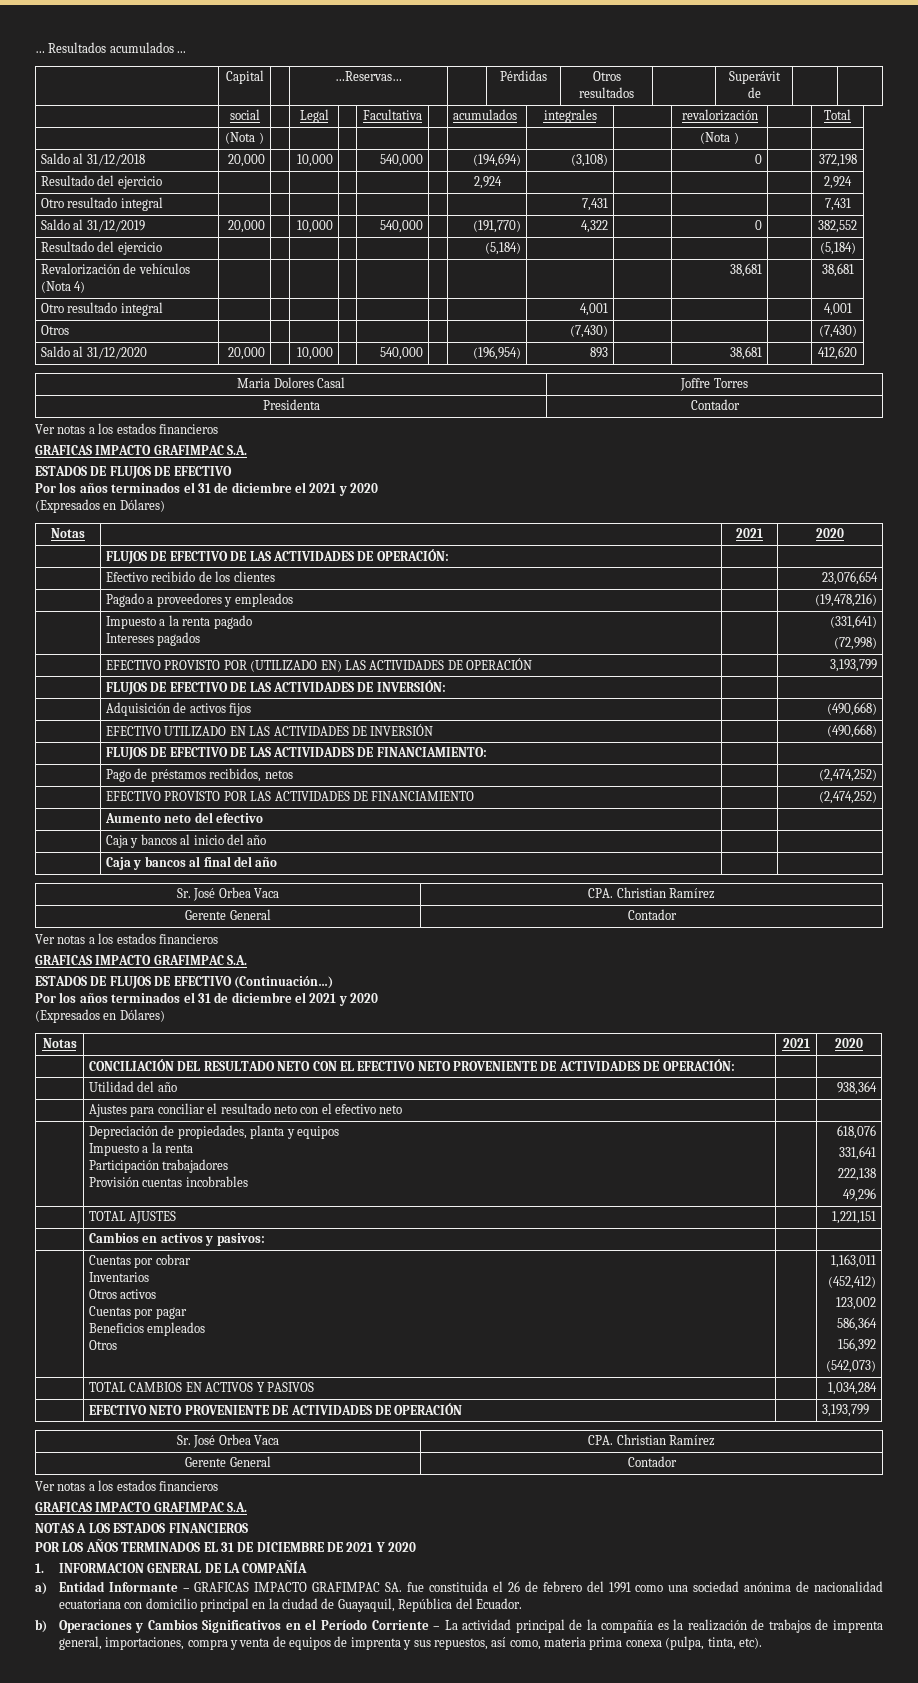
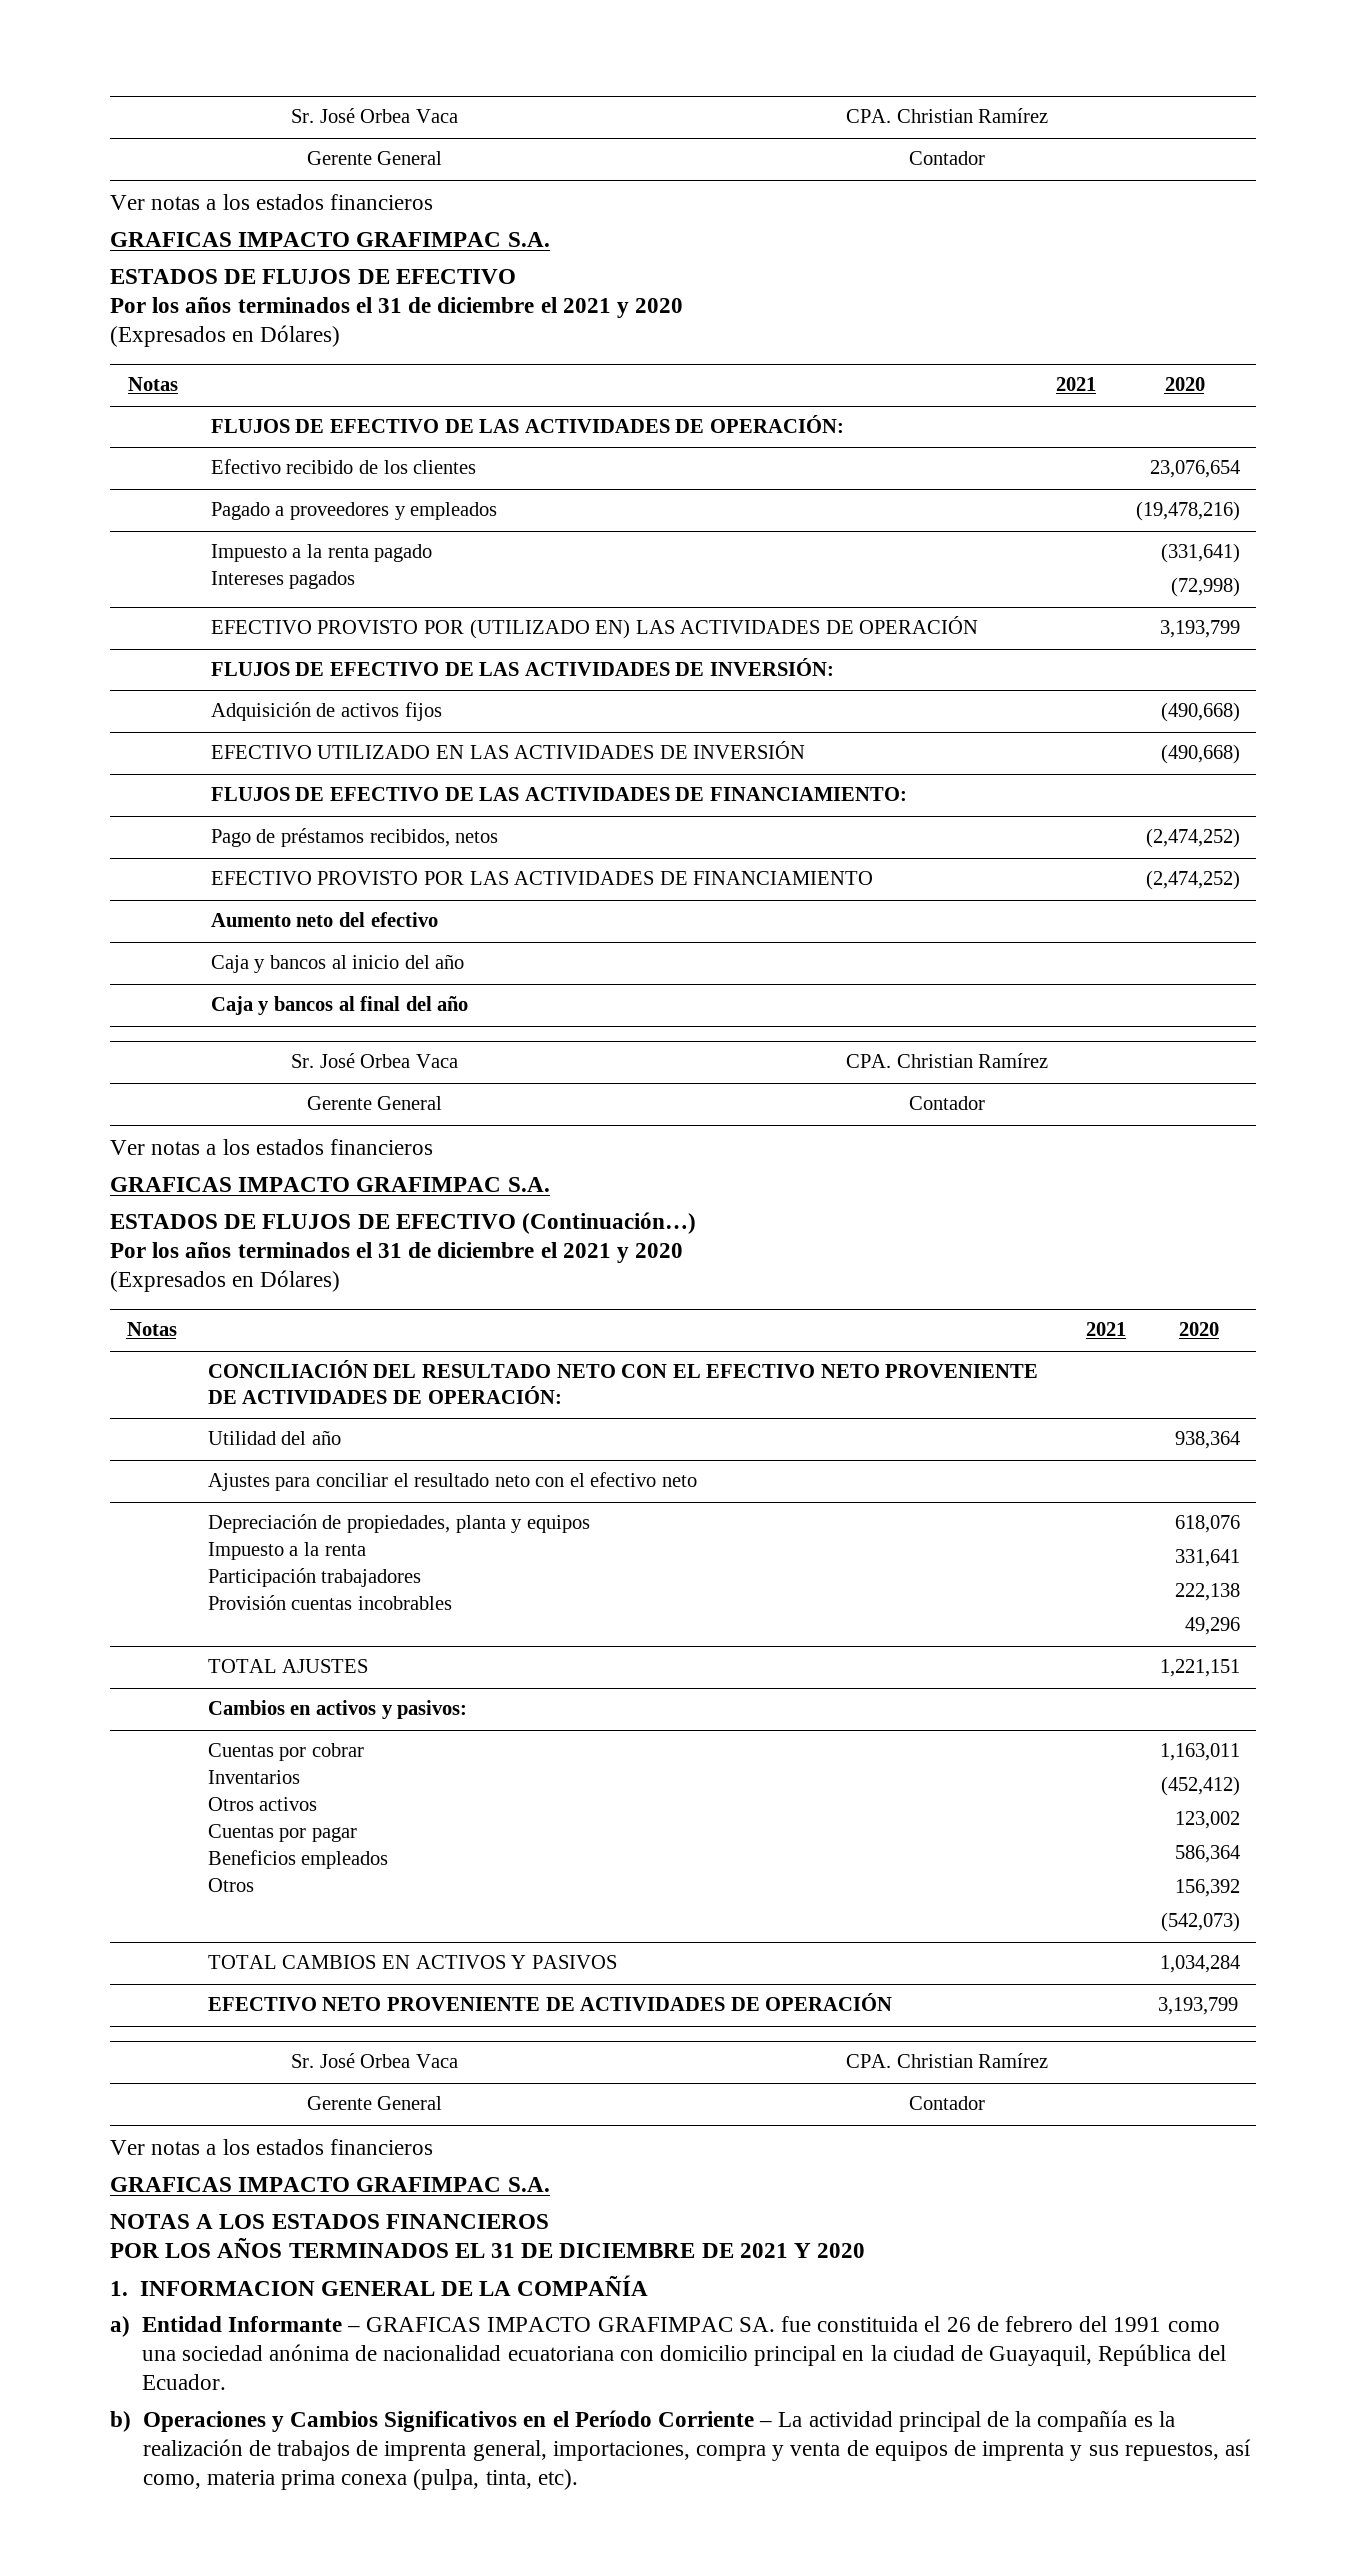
[35,42,187,53] [225,70,264,84] [334,71,402,81] [499,70,547,81] [592,71,621,81] [579,87,634,98] [728,71,781,84] [747,87,761,98] [229,109,260,120] [299,109,329,123] [362,109,422,120] [453,109,518,120] [543,109,597,123] [681,109,758,121] [824,109,851,120] [225,132,264,144] [700,132,739,144] [41,153,145,166] [227,154,265,167] [296,154,333,167] [379,154,423,167] [472,153,521,167] [570,154,608,167] [754,154,762,164] [818,154,857,167] [41,175,162,189] [473,176,502,189] [824,176,852,189] [41,197,163,211] [581,198,608,211] [824,198,851,211] [41,219,145,232] [227,220,265,233] [296,220,333,233] [379,220,423,233] [472,220,521,233] [580,220,608,233] [754,220,762,230] [818,220,857,233] [41,241,162,255] [484,242,521,255] [819,242,856,255] [41,263,190,275] [41,281,86,293] [729,263,762,277] [821,263,854,277] [41,302,163,316] [579,303,608,316] [823,303,852,316] [41,325,70,335] [569,325,608,338] [818,325,857,338] [41,346,147,359] [227,347,265,360] [296,347,333,360] [379,347,423,360] [472,346,521,360] [589,347,608,358] [729,346,762,360] [818,346,857,360] [237,377,345,388] [680,378,748,391] [262,399,320,410] … Resultados acumulados ... // | Capital | | …Reservas… | | Pérdidas | Otros resultados | | Superávit de | | // | social | | Legal | | Facultativa | | acumulados | integrales | | revalorización | | Total // | (Nota ) | | | | | | | | | (Nota ) | | // Saldo al 31/12/2018 | 20,000 | | 10,000 | | 540,000 | | (194,694) | (3,108) | | 0 | | 372,198 // Resultado del ejercicio | | | | | | | 2,924 | | | | | 2,924 // Otro resultado integral | | | | | | | | 7,431 | | | | 7,431 // Saldo al 31/12/2019 | 20,000 | | 10,000 | | 540,000 | | (191,770) | 4,322 | | 0 | | 382,552 // Resultado del ejercicio | | | | | | | (5,184) | | | | | (5,184) // Revalorización de vehículos (Nota 4) | | | | | | | | | | 38,681 | | 38,681 // Otro resultado integral | | | | | | | | 4,001 | | | | 4,001 // Otros | | | | | | | | (7,430) | | | | (7,430) // Saldo al 31/12/2020 | 20,000 | | 10,000 | | 540,000 | | (196,954) | 893 | | 38,681 | | 412,620 // Maria Dolores Casal | Joffre Torres // Presidenta -> [291,108,458,123] [845,108,1049,123] [306,151,443,165] Sr. José Orbea Vaca | CPA. Christian Ramírez // Gerente General

